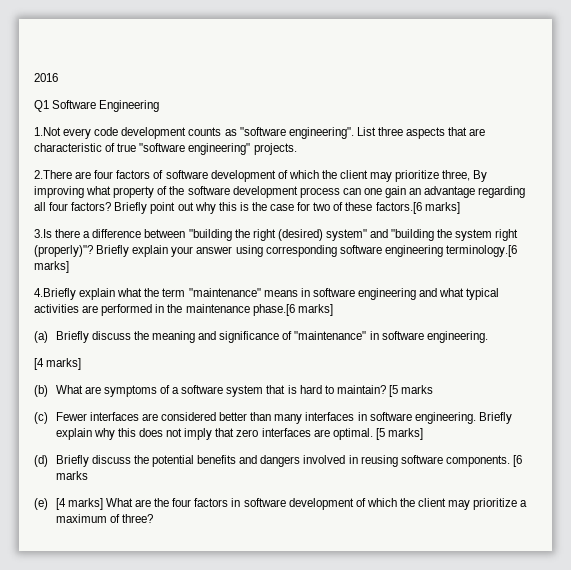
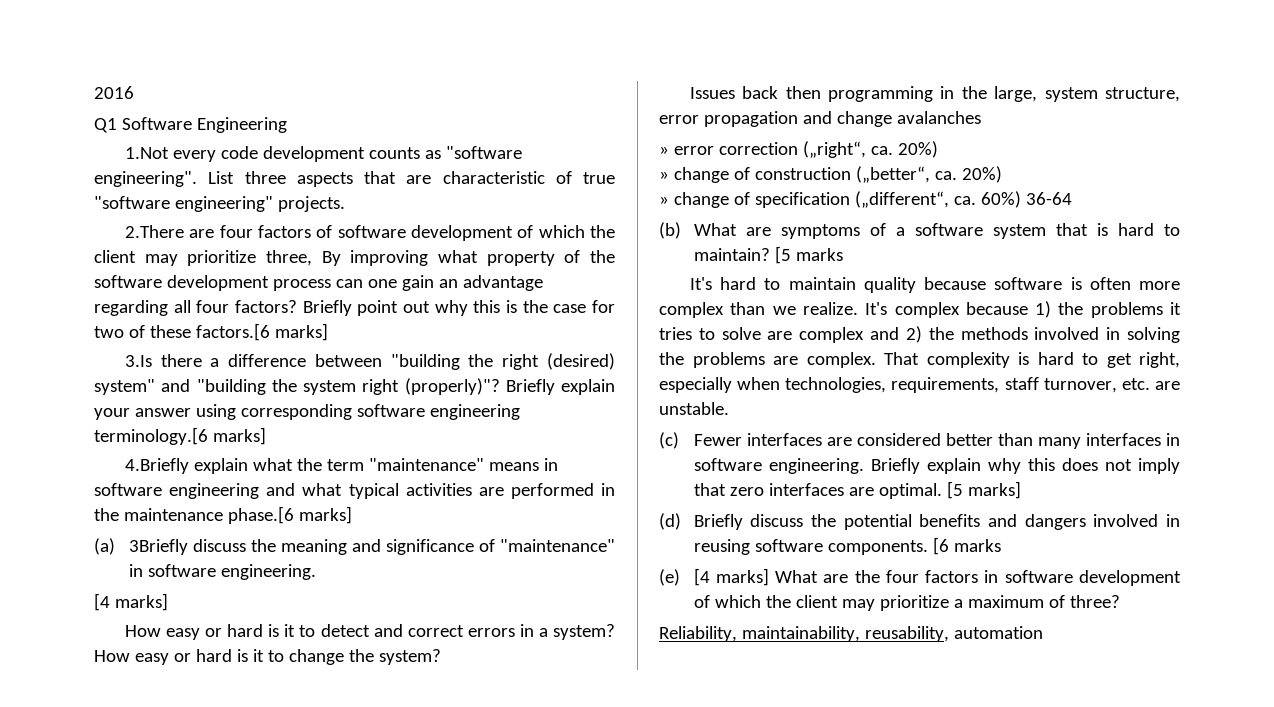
[55,331,89,343] Briefly -> [128,539,188,555] 3Briefly
(82, 364) none -> [124,624,615,640] [94,649,441,665] [689,86,1180,102] [659,111,981,127] [659,141,938,158] [659,166,1002,183] [659,191,1072,208] // How easy or hard is it to detect and correct errors in a system? How easy or hard is it to change the system? // Issues back then programming in the large, system structure, error propagation and change avalanches // » error correction („right“, ca. 20%) // » change of construction („better“, ca. 20%) // » change of specification („different“, ca. 60%) 36-64
(434, 389) none -> [689,277,1180,293] [659,301,1181,318] [659,326,1180,343] [659,352,1180,368] [659,377,1180,393] [659,402,729,415] // It's hard to maintain quality because software is often more complex than we realize. It's complex because 1) the problems it tries to solve are complex and 2) the methods involved in solving the problems are complex. That complexity is hard to get right, especially when technologies, requirements, staff turnover, etc. are unstable.
(153, 518) none -> [659,626,1043,642] // Reliability, maintainability, reusability, automation

